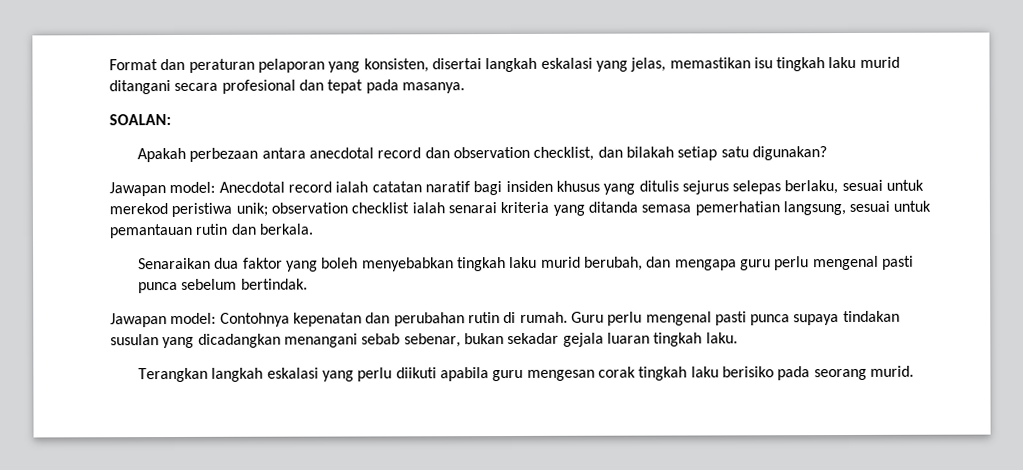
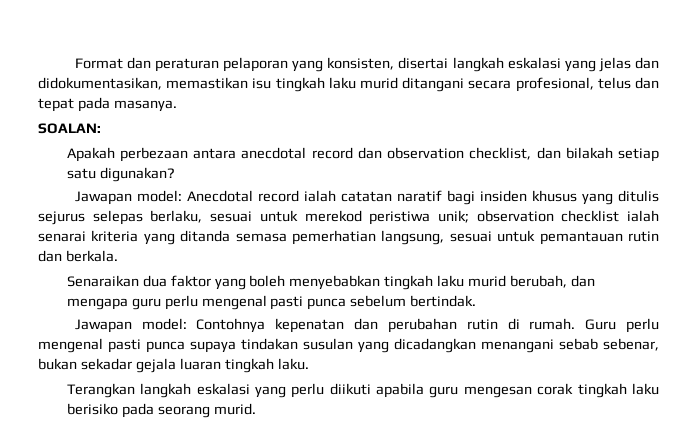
[630,57,667,72] jelas, -> [598,57,659,72] [38,77,162,90] jelas dan didokumentasikan,
[221,79,296,94] profesional -> [515,77,631,92] profesional, telus

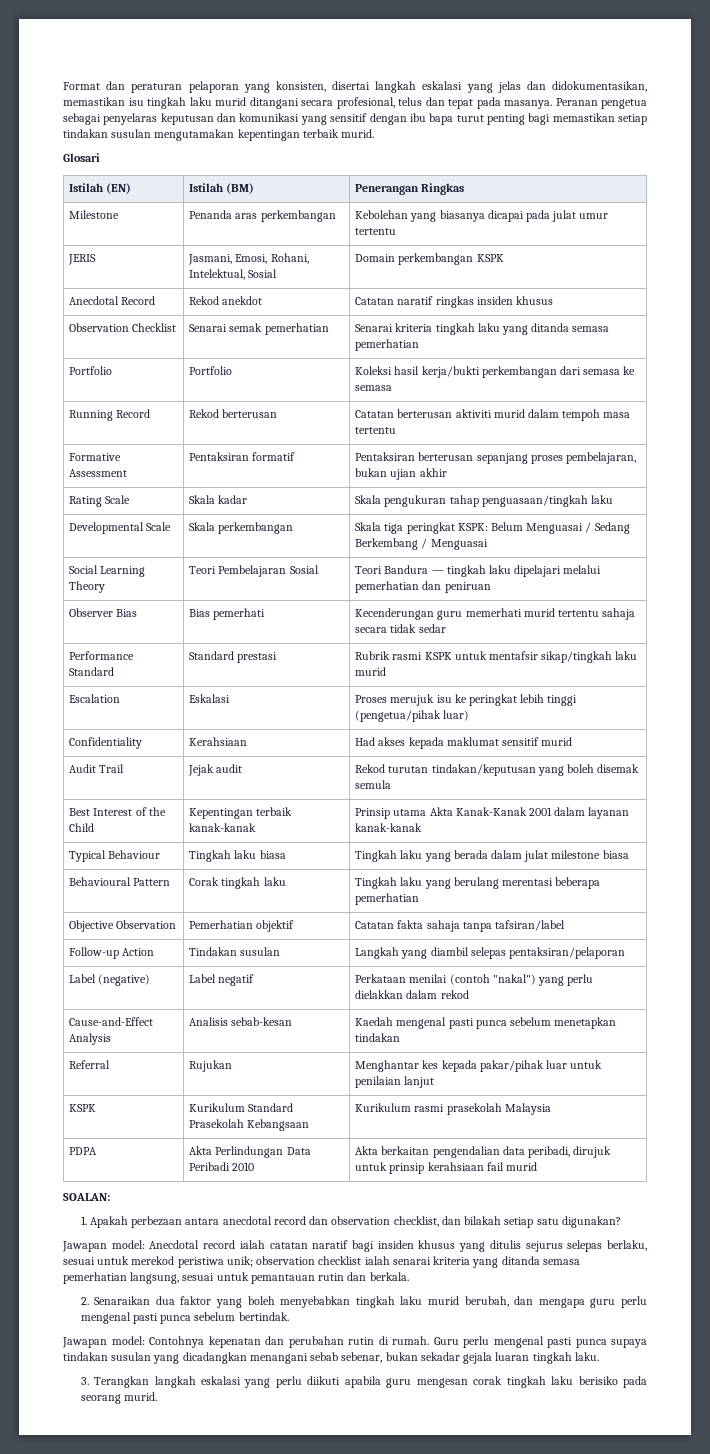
(177, 106) none -> [555,98,647,109] [63,113,647,125] [63,129,375,141] [63,153,100,162] [69,183,132,194] [189,183,255,194] [355,183,465,195] [69,210,120,219] [189,210,336,222] [355,210,609,222] [355,228,397,235] [68,254,97,265] [188,253,309,265] [189,269,278,280] [355,253,504,265] [69,296,156,305] [189,296,263,305] [355,296,554,308] [69,323,177,332] [189,323,329,335] [355,323,610,335] [355,339,420,351] [69,366,113,375] [189,366,233,375] [355,366,636,378] [355,385,393,391] [69,409,151,421] [189,409,278,418] [355,409,631,421] [355,427,397,434] [69,453,122,461] [69,469,128,477] [189,452,296,461] [355,452,637,464] [355,468,447,480] [69,495,131,507] [189,495,248,504] [355,495,614,507] [69,522,172,534] [189,522,294,534] [355,522,630,534] [355,538,488,550] [69,565,146,577] [69,581,106,593] [189,565,319,577] [355,565,602,577] [355,581,491,593] [69,608,138,617] [189,608,266,620] [355,608,636,620] [355,624,446,633] [69,651,135,660] [69,667,115,676] [189,651,278,663] [355,651,638,663] [355,667,387,676] [69,694,121,703] [189,694,231,703] [355,694,578,706] [355,710,470,722] [69,737,143,749] [189,737,248,746] [355,737,573,749] [69,764,125,773] [188,764,243,776] [355,764,640,776] [355,780,392,789] [69,807,166,816] [69,823,95,832] [189,807,293,819] [189,823,257,832] [355,807,630,819] [355,823,423,832] [69,850,161,862] [189,850,286,862] [355,850,629,862] [69,877,171,886] [189,877,286,889] [355,877,601,889] [355,893,420,905] [69,920,177,932] [189,920,295,932] [355,920,566,932] [69,947,155,959] [189,947,281,956] [355,947,626,959] [69,974,151,986] [189,974,255,986] [355,974,594,986] [355,990,469,999] [69,1017,154,1026] [69,1033,112,1045] [189,1017,293,1026] [355,1017,617,1029] [355,1033,401,1042] [69,1060,111,1069] [189,1060,233,1072] [355,1060,603,1072] [355,1076,435,1088] [69,1104,97,1112] [189,1103,294,1112] [189,1119,310,1131] [355,1103,551,1115] [69,1147,98,1155] [189,1146,311,1158] [189,1162,255,1171] [355,1146,612,1158] [355,1162,538,1174] Peranan pengetua sebagai penyelaras keputusan dan komunikasi yang sensitif dengan ibu bapa turut penting bagi memastikan setiap tindakan susulan mengutamakan kepentingan terbaik murid. // Glosari // Istilah (EN) | Istilah (BM) | Penerangan Ringkas // Milestone | Penanda aras perkembangan | Kebolehan yang biasanya dicapai pada julat umur tertentu // JERIS | Jasmani, Emosi, Rohani, Intelektual, Sosial | Domain perkembangan KSPK // Anecdotal Record | Rekod anekdot | Catatan naratif ringkas insiden khusus // Observation Checklist | Senarai semak pemerhatian | Senarai kriteria tingkah laku yang ditanda semasa pemerhatian // Portfolio | Portfolio | Koleksi hasil kerja/bukti perkembangan dari semasa ke semasa // Running Record | Rekod berterusan | Catatan berterusan aktiviti murid dalam tempoh masa tertentu // Formative Assessment | Pentaksiran formatif | Pentaksiran berterusan sepanjang proses pembelajaran, bukan ujian akhir // Rating Scale | Skala kadar | Skala pengukuran tahap penguasaan/tingkah laku // Developmental Scale | Skala perkembangan | Skala tiga peringkat KSPK: Belum Menguasai / Sedang Berkembang / Menguasai // Social Learning Theory | Teori Pembelajaran Sosial | Teori Bandura — tingkah laku dipelajari melalui pemerhatian dan peniruan // Observer Bias | Bias pemerhati | Kecenderungan guru memerhati murid tertentu sahaja secara tidak sedar // Performance Standard | Standard prestasi | Rubrik rasmi KSPK untuk mentafsir sikap/tingkah laku murid // Escalation | Eskalasi | Proses merujuk isu ke peringkat lebih tinggi (pengetua/pihak luar) // Confidentiality | Kerahsiaan | Had akses kepada maklumat sensitif murid // Audit Trail | Jejak audit | Rekod turutan tindakan/keputusan yang boleh disemak semula // Best Interest of the Child | Kepentingan terbaik kanak-kanak | Prinsip utama Akta Kanak-Kanak 2001 dalam layanan kanak-kanak // Typical Behaviour | Tingkah laku biasa | Tingkah laku yang berada dalam julat milestone biasa // Behavioural Pattern | Corak tingkah laku | Tingkah laku yang berulang merentasi beberapa pemerhatian // Objective Observation | Pemerhatian objektif | Catatan fakta sahaja tanpa tafsiran/label // Follow-up Action | Tindakan susulan | Langkah yang diambil selepas pentaksiran/pelaporan // Label (negative) | Label negatif | Perkataan menilai (contoh "nakal") yang perlu dielakkan dalam rekod // Cause-and-Effect Analysis | Analisis sebab-kesan | Kaedah mengenal pasti punca sebelum menetapkan tindakan // Referral | Rujukan | Menghantar kes kepada pakar/pihak luar untuk penilaian lanjut // KSPK | Kurikulum Standard Prasekolah Kebangsaan | Kurikulum rasmi prasekolah Malaysia // PDPA | Akta Perlindungan Data Peribadi 2010 | Akta berkaitan pengendalian data peribadi, dirujuk untuk prinsip kerahsiaan fail murid
(101, 128) none -> [80,1216,87,1225] 1.
(118, 256) none -> [80,1297,89,1305] 2.
(309, 364) none -> [80,1377,89,1385] 3.

